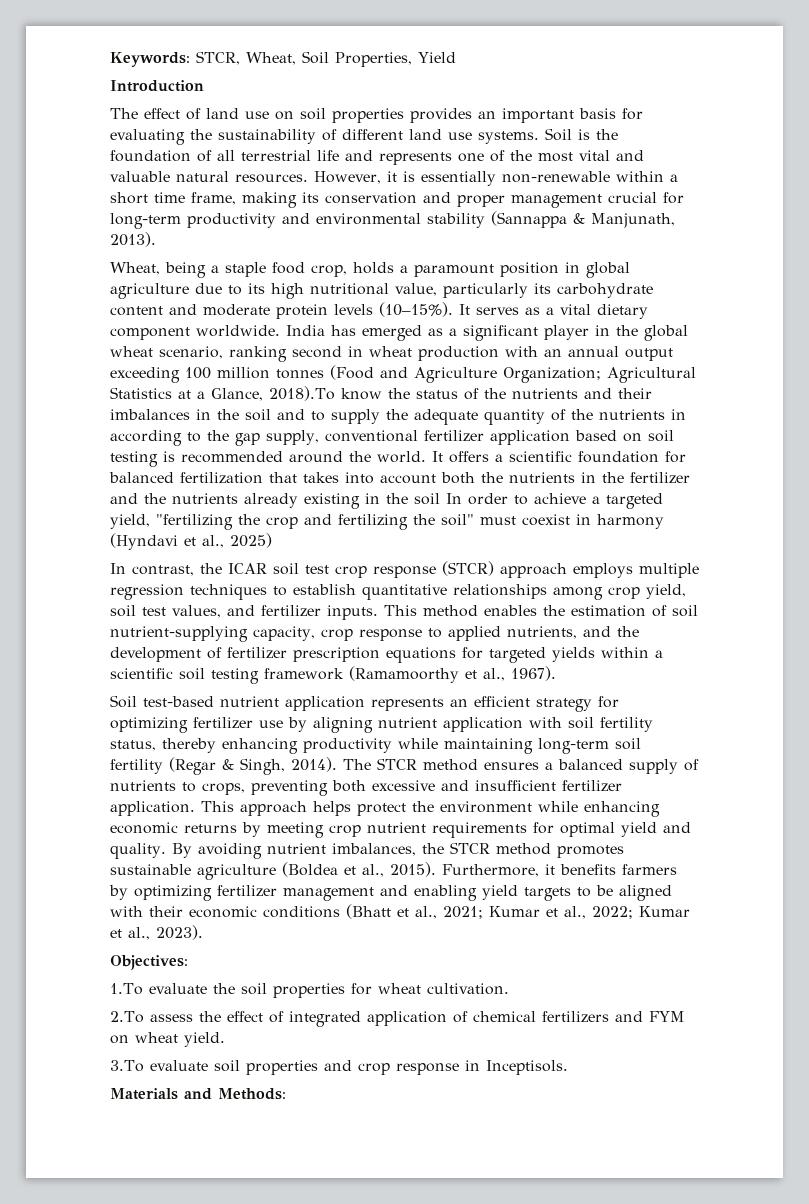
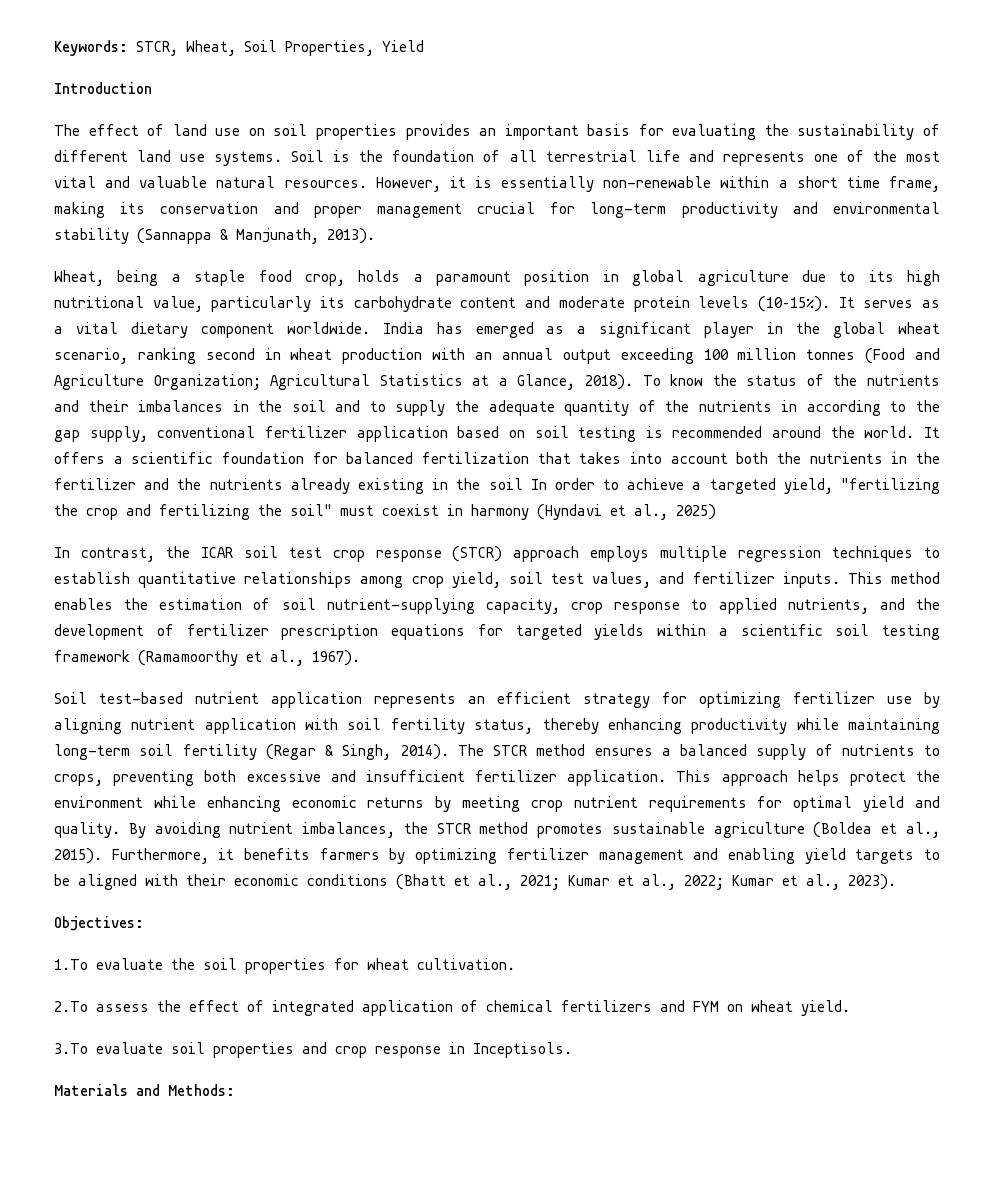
[269,386,335,401] 2018).To -> [584,374,661,390] 2018). To

